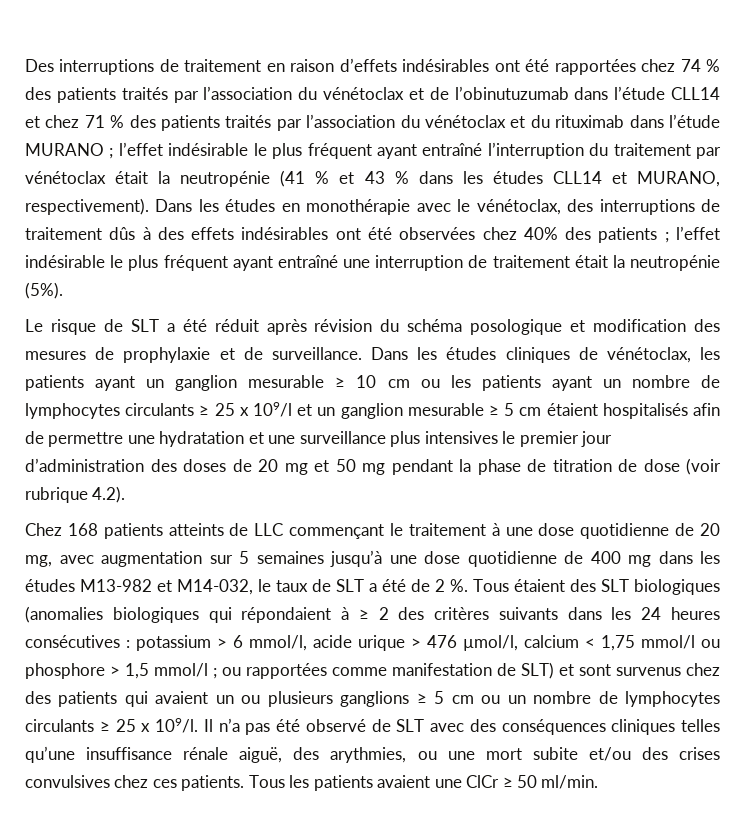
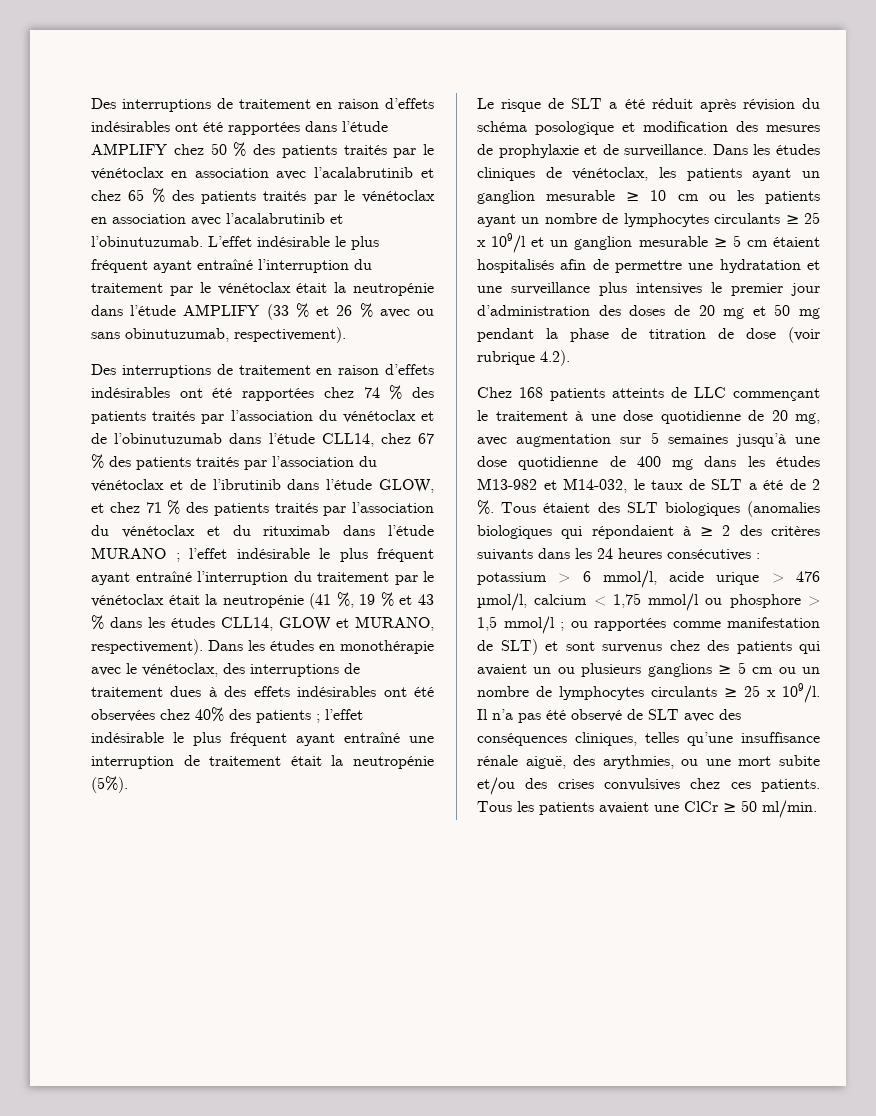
(636, 67) none -> [305,121,388,132] [91,142,434,158] [91,167,435,180] [91,188,435,204] [91,213,343,226] [91,236,379,250] [91,259,372,273] [91,282,434,296] [91,303,435,320] [91,327,346,343] [91,364,434,378] [91,387,315,401] dans l’étude AMPLIFY chez 50 % des patients traités par le vénétoclax en association avec l’acalabrutinib et chez 65 % des patients traités par le vénétoclax en association avec l’acalabrutinib et l’obinutuzumab. L’effet indésirable le plus fréquent ayant entraîné l’interruption du traitement par le vénétoclax était la neutropénie dans l’étude AMPLIFY (33 % et 26 % avec ou sans obinutuzumab, respectivement). // Des interruptions de traitement en raison d’effets indésirables ont été rapportées
[671,87,721,100] CLL14 -> [321,433,434,447] [91,454,377,470] [91,479,434,493] CLL14, chez 67 % des patients traités par l’association du vénétoclax et de l’ibrutinib dans l’étude GLOW,
(721, 153) none -> [423,571,434,582] le
(306, 178) none -> [336,592,376,608] %, 19
[552,171,602,184] CLL14 -> [221,617,331,631] CLL14, GLOW
[109,227,136,240] dûs -> [170,686,202,697] dues
[611,719,676,735] cliniques -> [575,732,637,746] cliniques,

